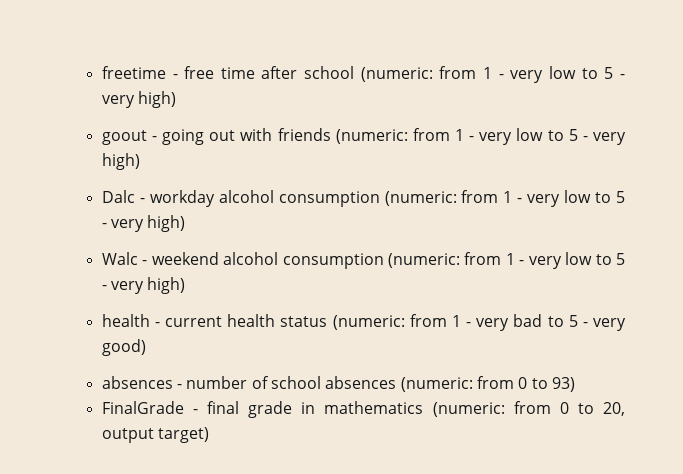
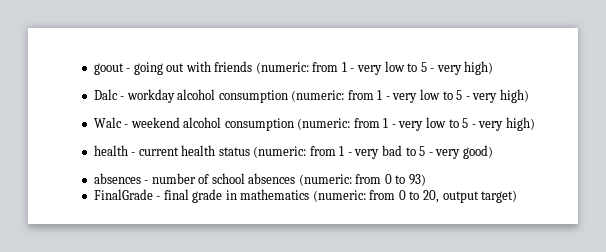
[101,66,626,83] [101,91,177,108] freetime - free time after school (numeric: from 1 - very low to 5 - very high) // -> (93, 69) none

